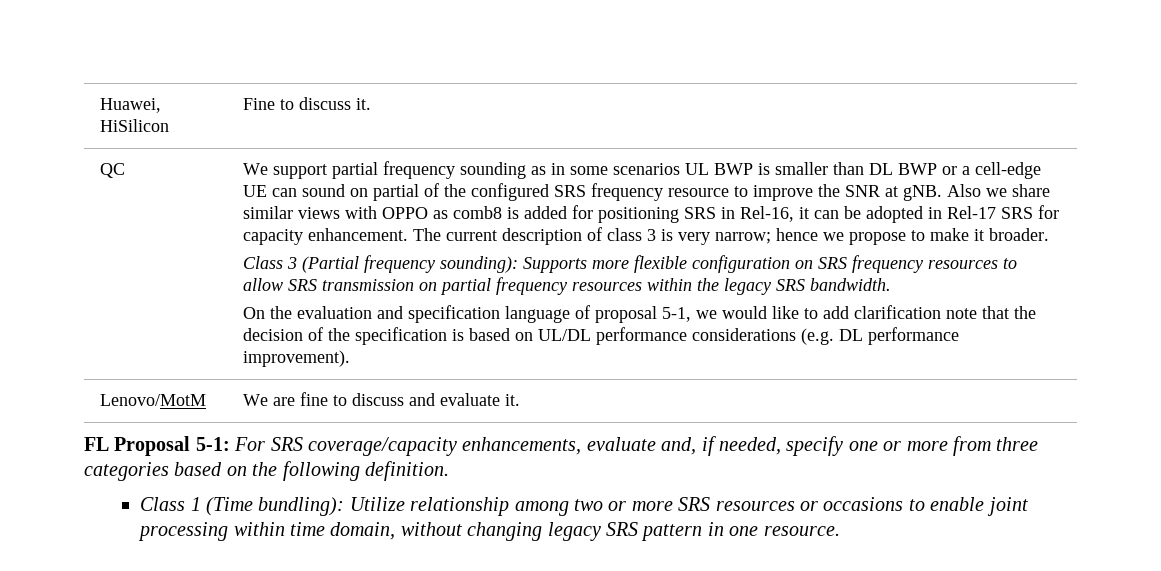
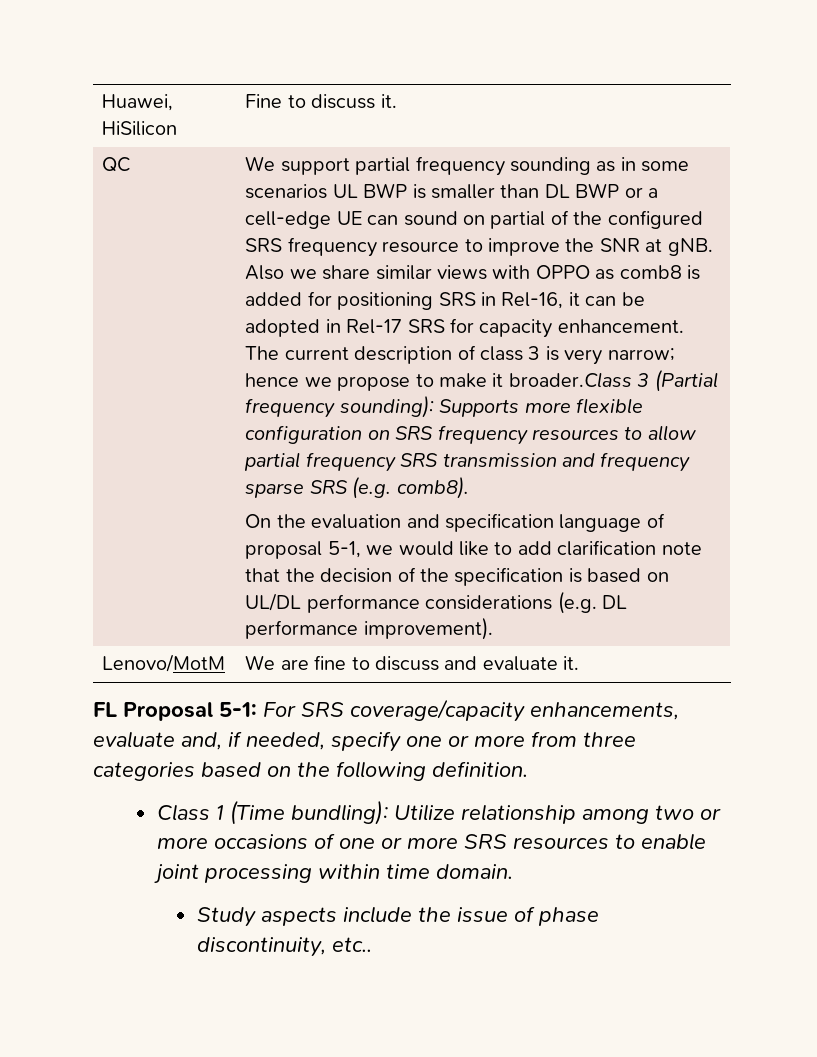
[988,228,1049,241] [242,256,283,269] broader. // Class -> [508,372,632,388] broader.Class
[287,277,891,295] SRS transmission on partial frequency resources within the legacy SRS bandwidth. -> [244,452,691,472] [245,476,469,499] partial frequency SRS transmission and frequency sparse SRS (e.g. comb8).
[678,497,904,511] SRS resources or occasions -> [214,833,610,849] occasions of one or more SRS resources
[330,522,840,541] domain, without changing legacy SRS pattern in one resource. -> [436,864,514,879] [197,906,600,927] [197,937,373,957] domain. // Study aspects include the issue of phase discontinuity, etc..

